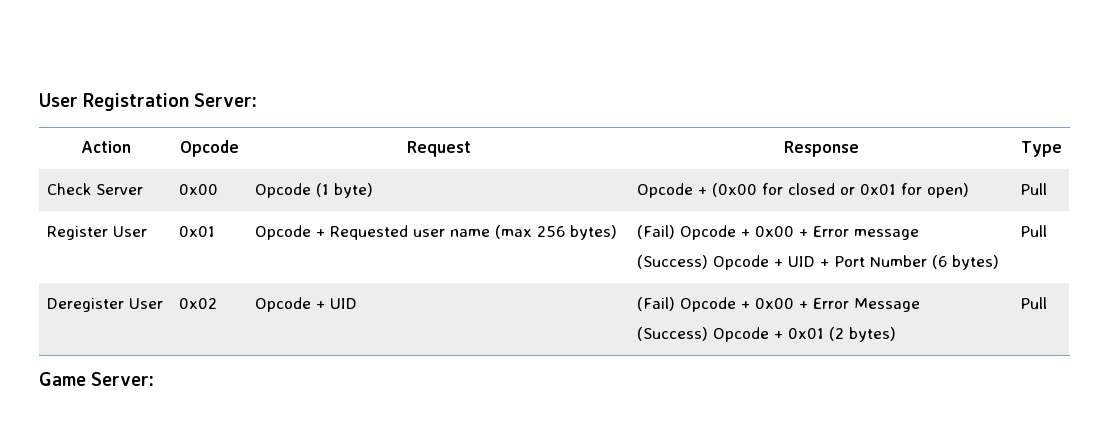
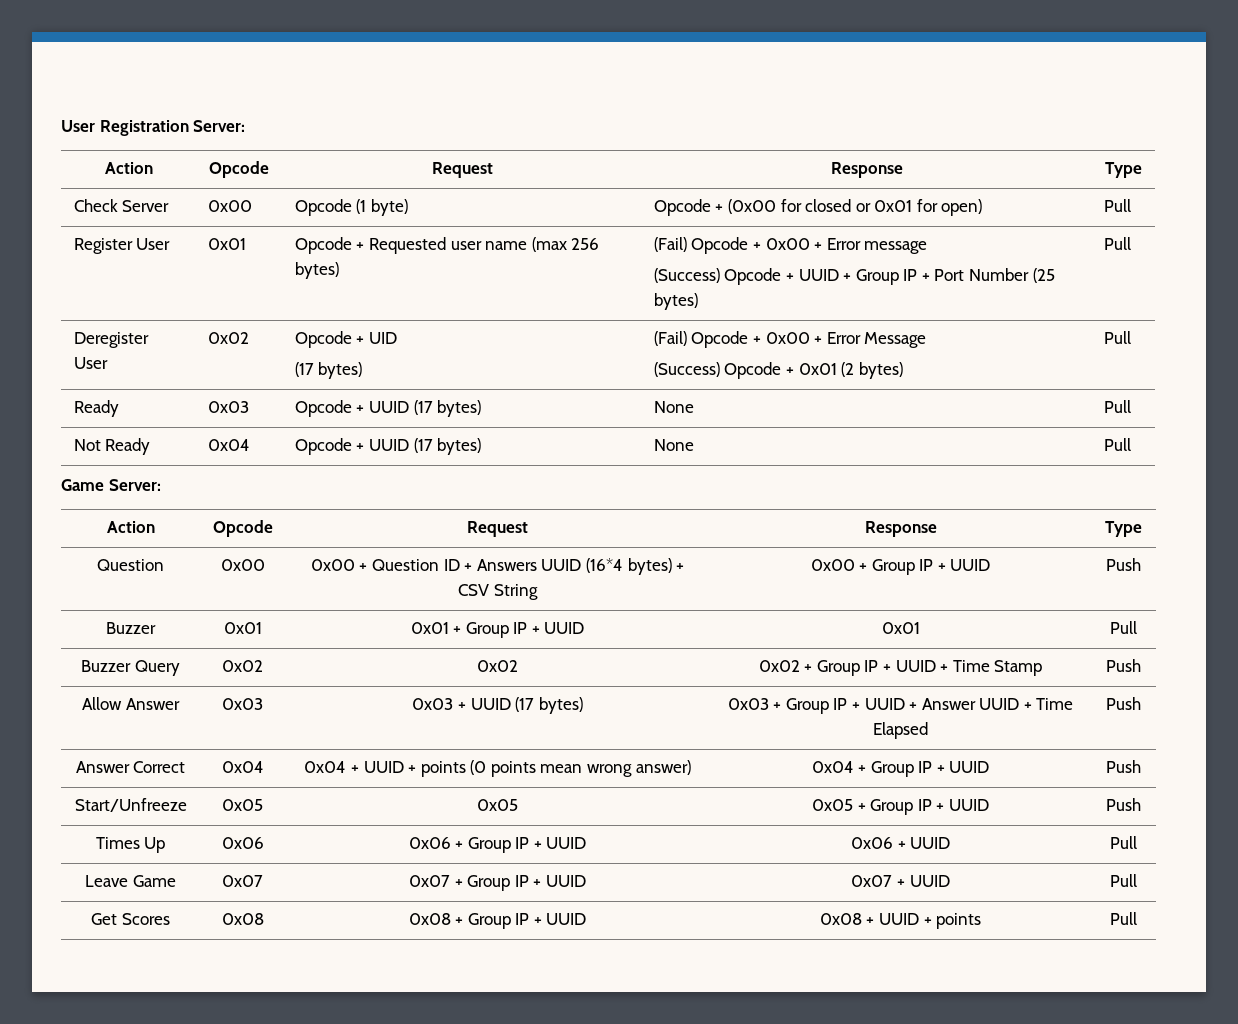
[787,256,815,267] UID -> [798,269,918,285] UUID + Group IP
[931,255,947,269] (6 -> [1032,268,1055,283] (25
(357, 303) none -> [294,362,363,379] // (17 bytes)
[39,372,155,386] // Game Server: -> [73,400,119,417] [207,401,249,413] [294,400,482,417] [653,401,694,413] [1103,400,1131,413] [73,438,151,455] [207,439,250,451] [294,438,482,455] [653,439,694,451] [1103,438,1131,451] [61,479,161,491] [106,521,155,533] [212,520,273,537] [467,521,528,537] [864,521,937,537] [1105,521,1143,537] [97,559,164,571] [220,559,265,571] [310,558,685,575] [458,584,538,600] [810,559,991,575] [1106,558,1141,571] [106,622,156,634] [223,622,262,634] [410,622,585,638] [881,622,920,634] [1110,621,1137,634] [81,660,180,676] [222,660,263,672] [477,660,518,672] [758,660,1043,676] [1106,659,1141,672] [82,697,180,710] [222,698,263,710] [412,697,583,714] [727,698,1074,714] [873,722,928,739] [1106,697,1141,710] [75,761,186,773] [221,761,264,773] [304,760,691,777] [811,761,990,777] [1106,760,1141,773] [74,798,187,812] [222,799,263,811] [477,799,518,811] [812,799,989,815] [1106,798,1141,811] [95,837,166,853] [221,837,264,849] [408,837,587,853] [850,837,951,849] [1110,836,1137,849] [85,875,176,887] [222,875,263,887] [409,875,586,891] [851,875,950,887] [1110,874,1137,887] [91,913,170,925] [221,913,264,925] [408,913,587,929] [819,913,982,929] [1110,912,1137,925] // Ready | 0x03 | Opcode + UUID (17 bytes) | None | Pull // Not Ready | 0x04 | Opcode + UUID (17 bytes) | None | Pull // Game Server: // Action | Opcode | Request | Response | Type // Question | 0x00 | 0x00 + Question ID + Answers UUID (16*4 bytes) + CSV String | 0x00 + Group IP + UUID | Push // Buzzer | 0x01 | 0x01 + Group IP + UUID | 0x01 | Pull // Buzzer Query | 0x02 | 0x02 | 0x02 + Group IP + UUID + Time Stamp | Push // Allow Answer | 0x03 | 0x03 + UUID (17 bytes) | 0x03 + Group IP + UUID + Answer UUID + Time Elapsed | Push // Answer Correct | 0x04 | 0x04 + UUID + points (0 points mean wrong answer) | 0x04 + Group IP + UUID | Push // Start/Unfreeze | 0x05 | 0x05 | 0x05 + Group IP + UUID | Push // Times Up | 0x06 | 0x06 + Group IP + UUID | 0x06 + UUID | Pull // Leave Game | 0x07 | 0x07 + Group IP + UUID | 0x07 + UUID | Pull // Get Scores | 0x08 | 0x08 + Group IP + UUID | 0x08 + UUID + points | Pull

